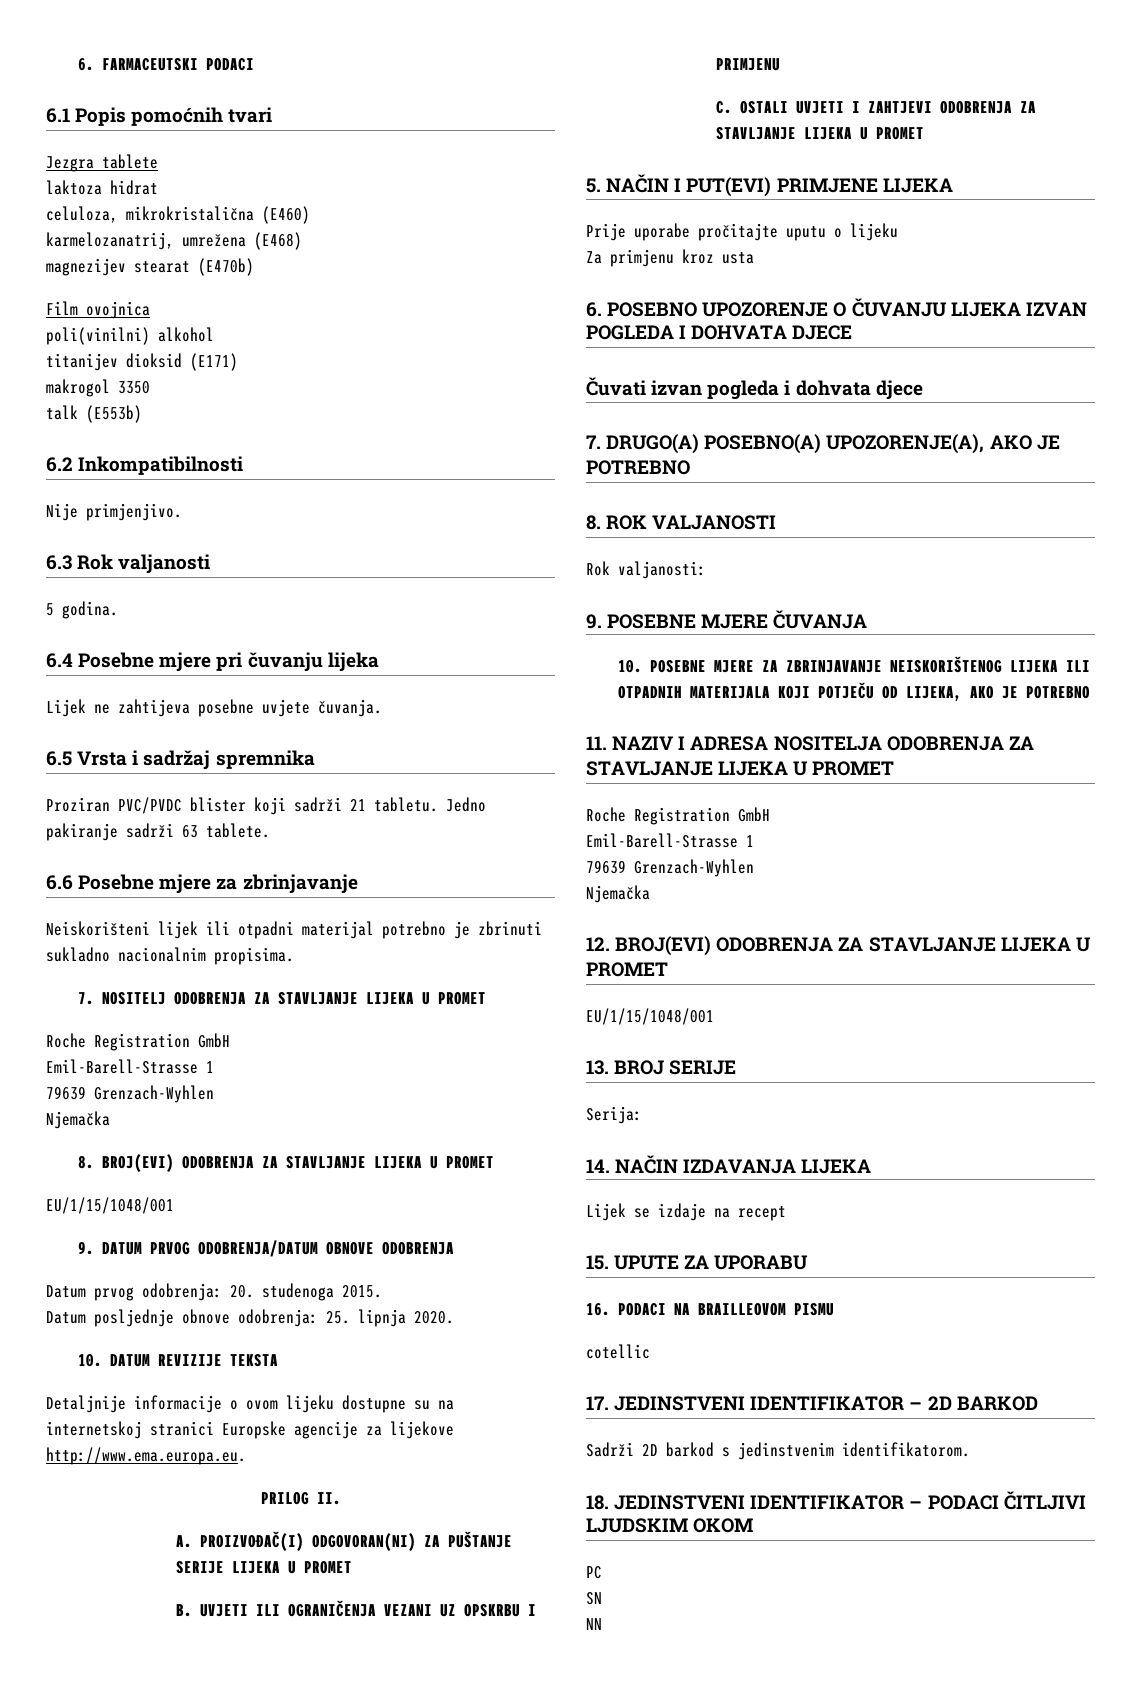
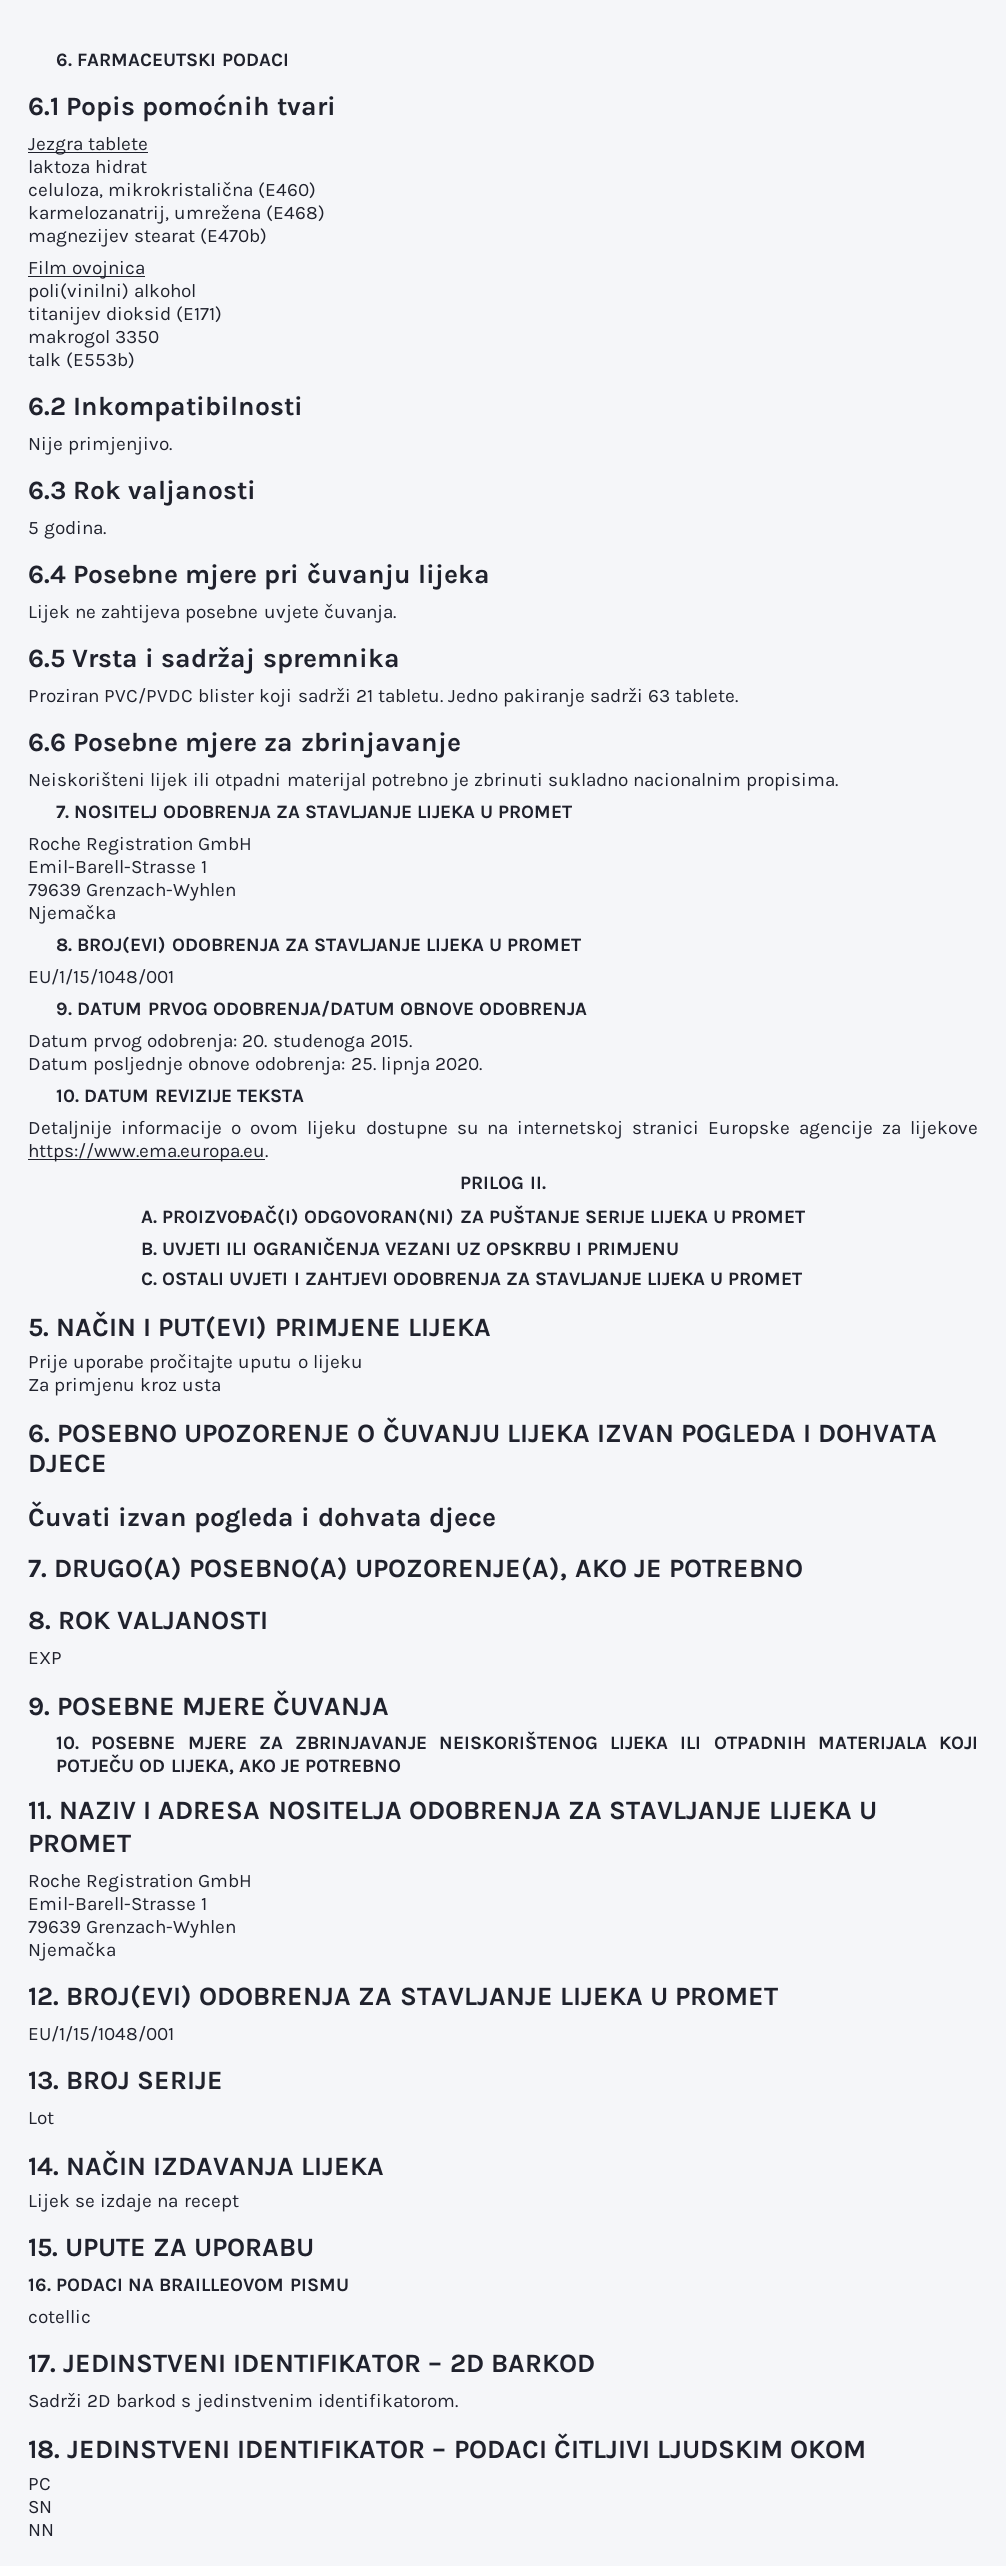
[46,1447,246,1465] http://www.ema.europa.eu. -> [28,1143,268,1162] https://www.ema.europa.eu.
[586,561,706,579] Rok valjanosti: -> [28,1652,62,1664] EXP
[586,1106,642,1124] Serija: -> [28,2112,54,2125] Lot

